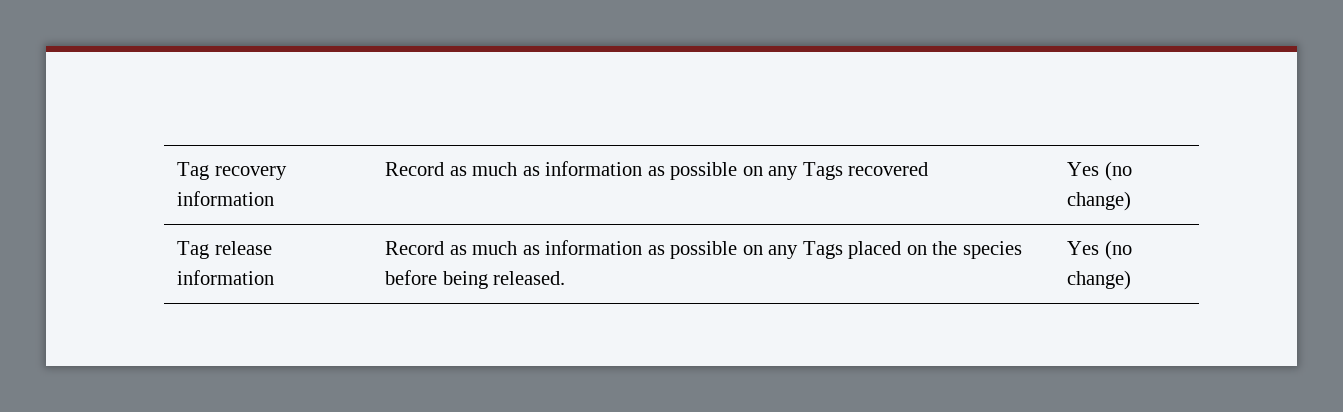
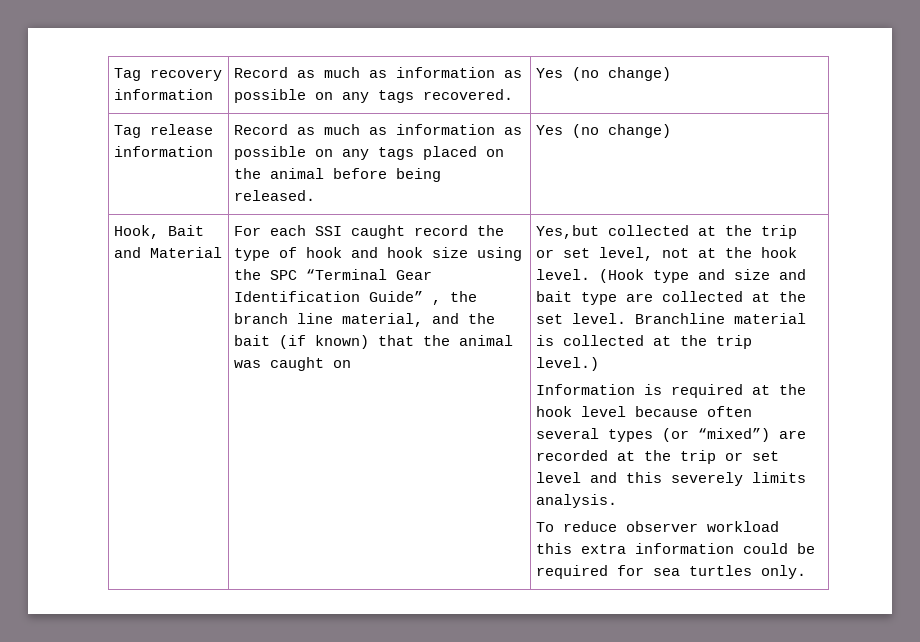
[802,162,929,180] Tags recovered -> [378,89,514,103] tags recovered.
[802,241,843,259] Tags -> [378,147,415,160] tags
[962,241,1022,259] species -> [270,168,325,179] animal
(1132, 280) none -> [114,225,205,239] [114,247,223,258] [234,225,505,239] [234,247,523,261] [234,269,433,280] [234,291,478,305] [234,313,496,327] [234,335,514,349] [234,357,352,371] [536,225,798,239] [536,247,798,261] [536,269,807,283] [536,291,807,305] [536,313,807,324] [536,335,753,349] [536,357,600,371] [536,384,807,398] [536,406,753,417] [536,428,807,442] [536,450,780,464] [536,472,807,486] [536,494,618,508] [536,521,780,532] [536,543,816,554] [536,565,807,579] // Hook, Bait and Material | For each SSI caught record the type of hook and hook size using the SPC “Terminal Gear Identification Guide” , the branch line material, and the bait (if known) that the animal was caught on | Yes,but collected at the trip or set level, not at the hook level. (Hook type and size and bait type are collected at the set level. Branchline material is collected at the trip level.) // Information is required at the hook level because often several types (or “mixed”) are recorded at the trip or set level and this severely limits analysis. // To reduce observer workload this extra information could be required for sea turtles only.

